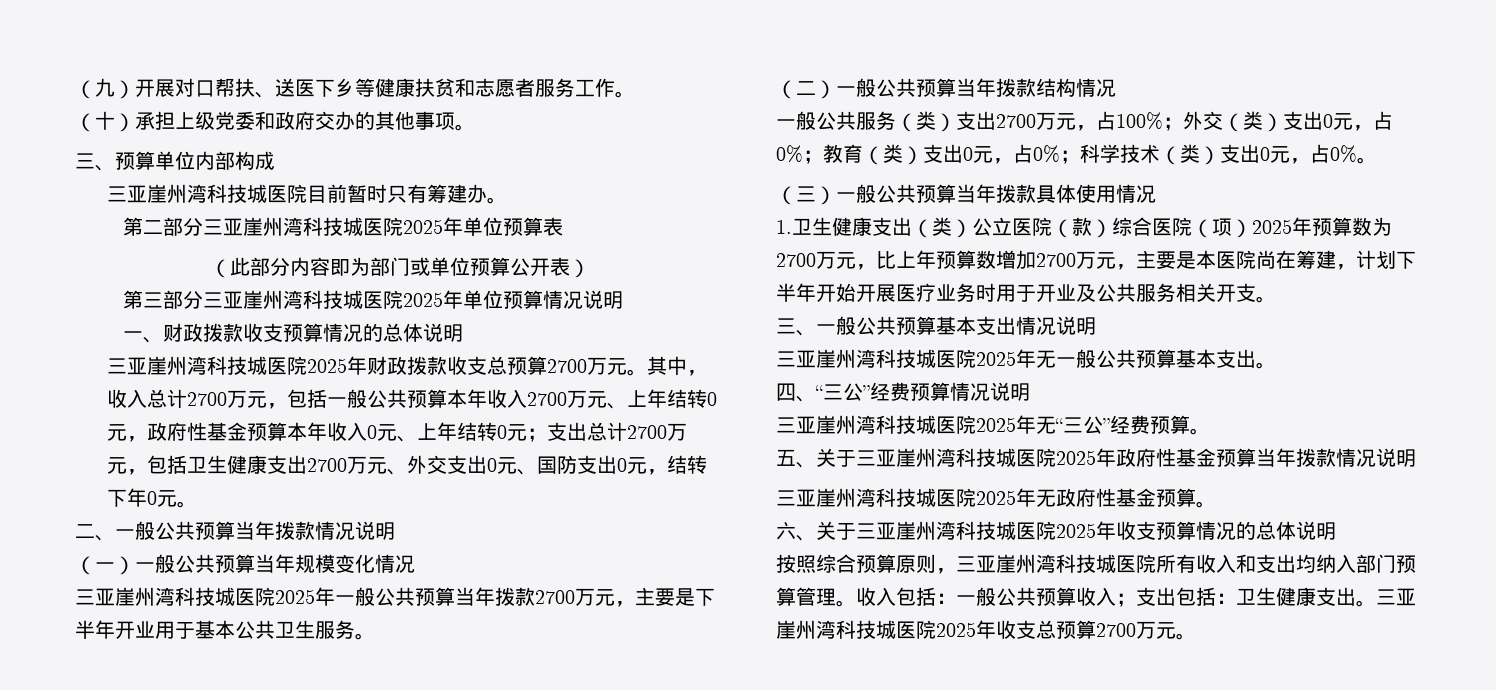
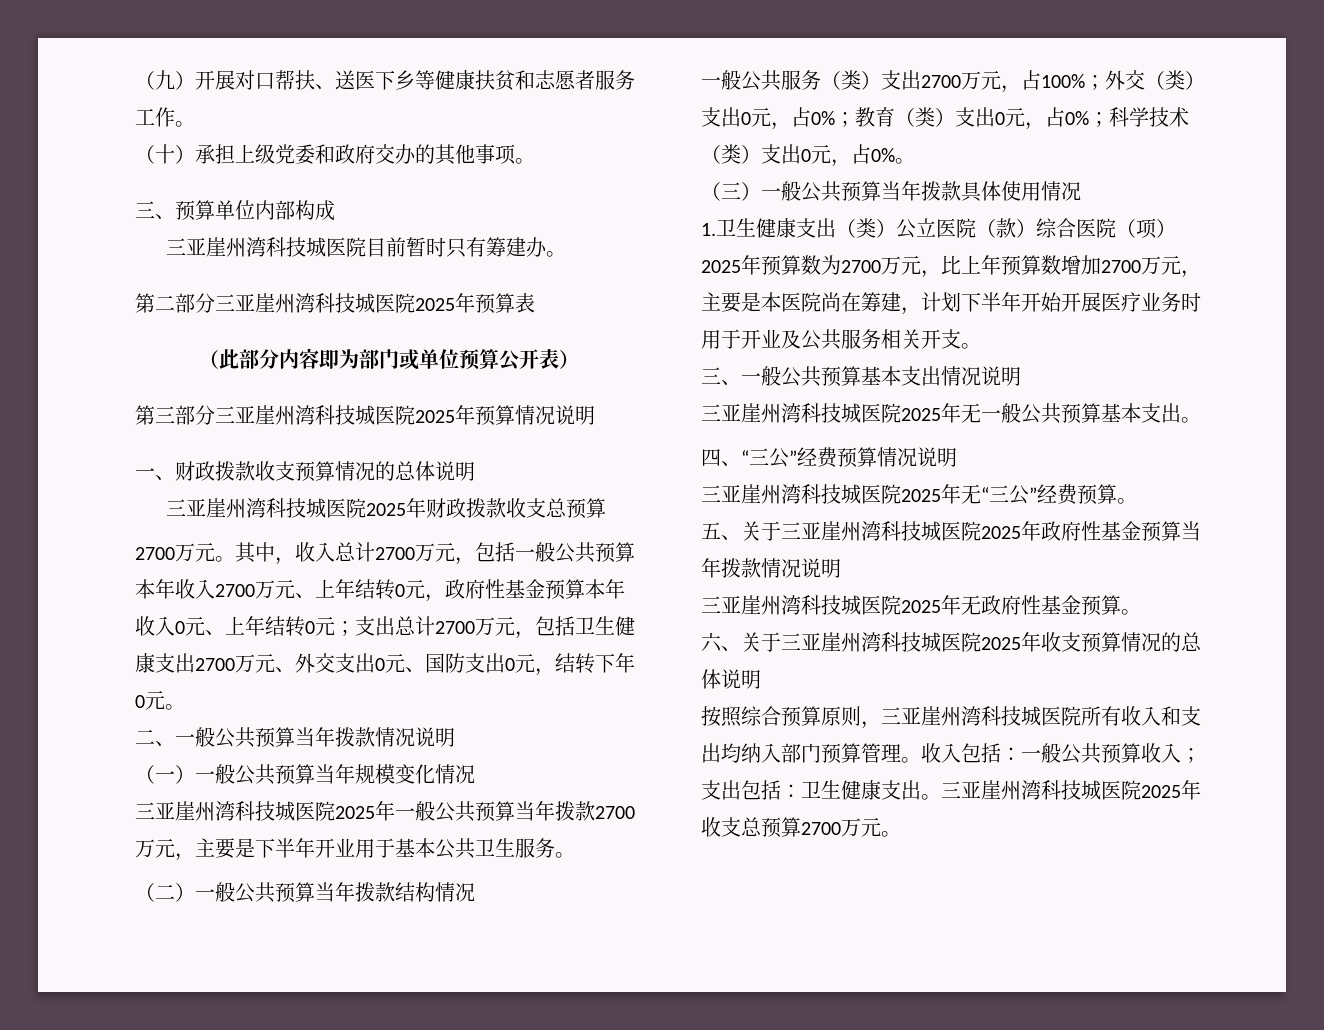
[462,217,503,236] 单位 -> (475, 303) none
[462,290,503,309] 单位 -> (475, 415) none
(547, 365) none -> (607, 508) //

